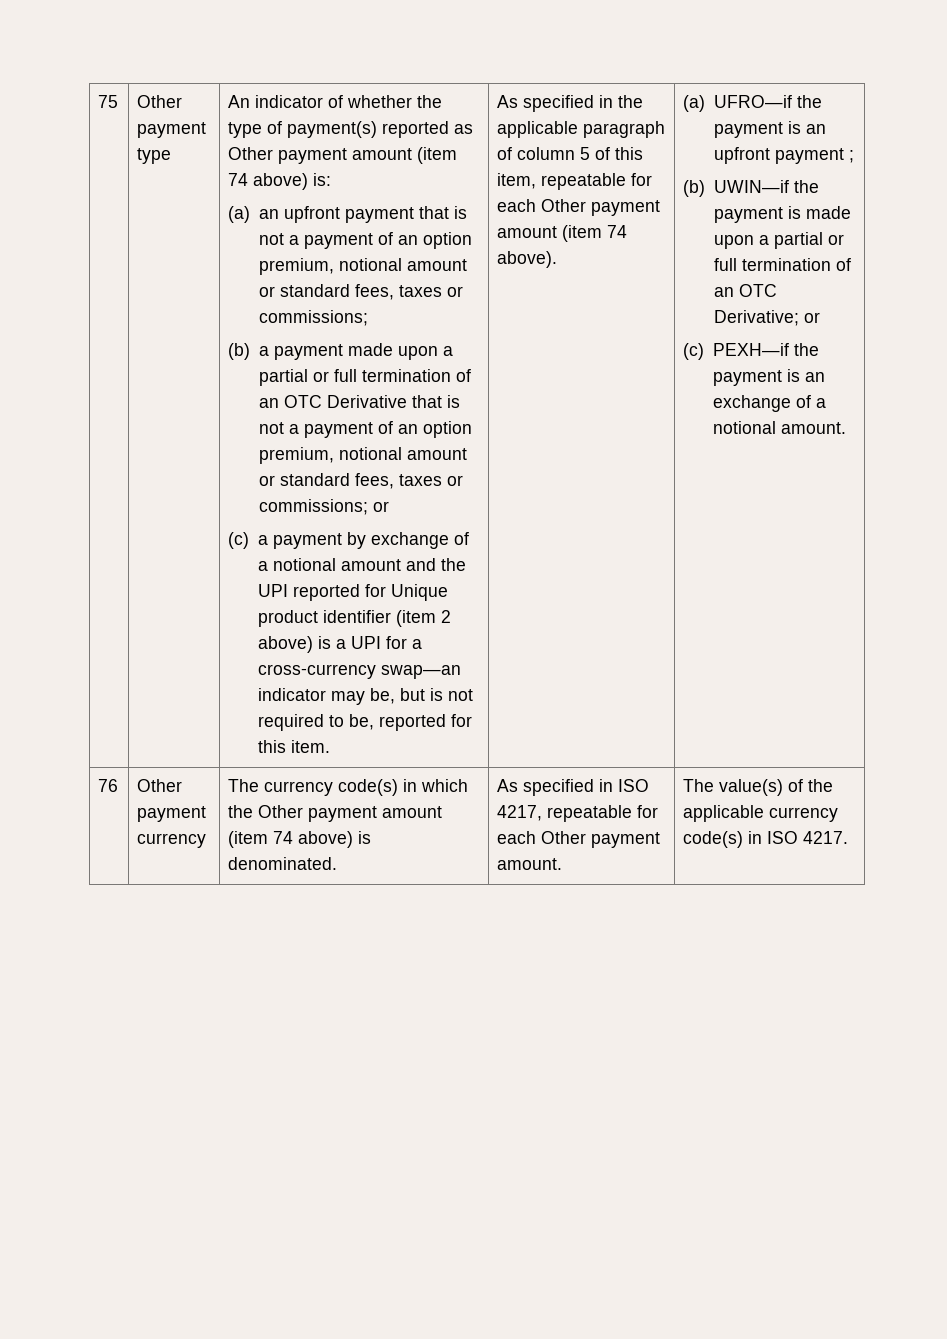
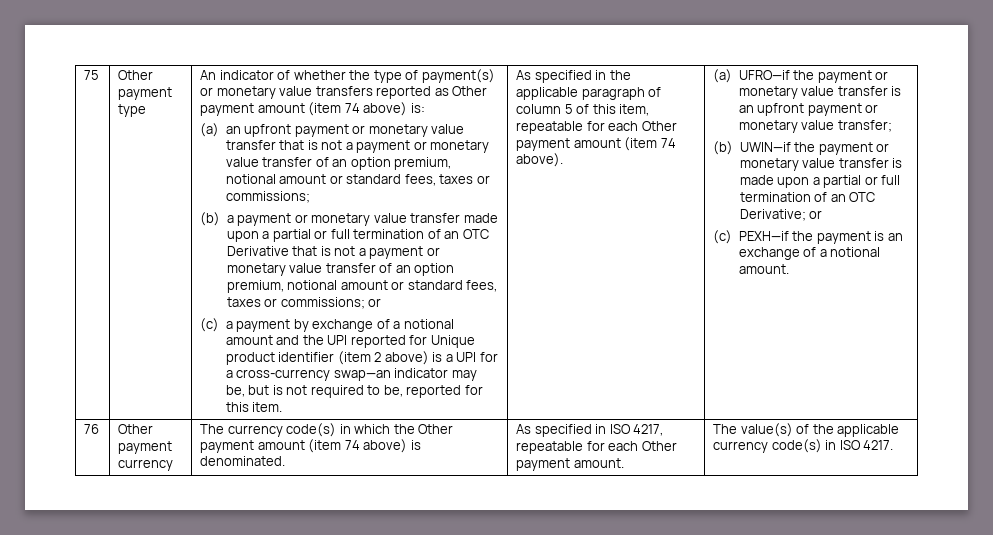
(378, 129) none -> [200,86,373,99] or monetary value transfers
[418,206,467,219] [258,233,373,249] that is not a payment -> [352,124,465,137] [225,140,490,153] [225,157,313,167] or monetary value transfer that is not a payment or monetary value transfer
(343, 352) none -> [294,213,461,226] or monetary value transfer
(373, 430) none -> [426,247,440,256] [226,263,376,276] or monetary value transfer
[787,121,826,134] [713,147,854,164] is an upfront payment ; -> [875,71,889,80] [738,86,902,99] [738,103,879,116] [738,120,892,133] or monetary value transfer is an upfront payment or monetary value transfer;
(783, 215) none -> [876,143,890,152] [739,158,889,171] or monetary value transfer

